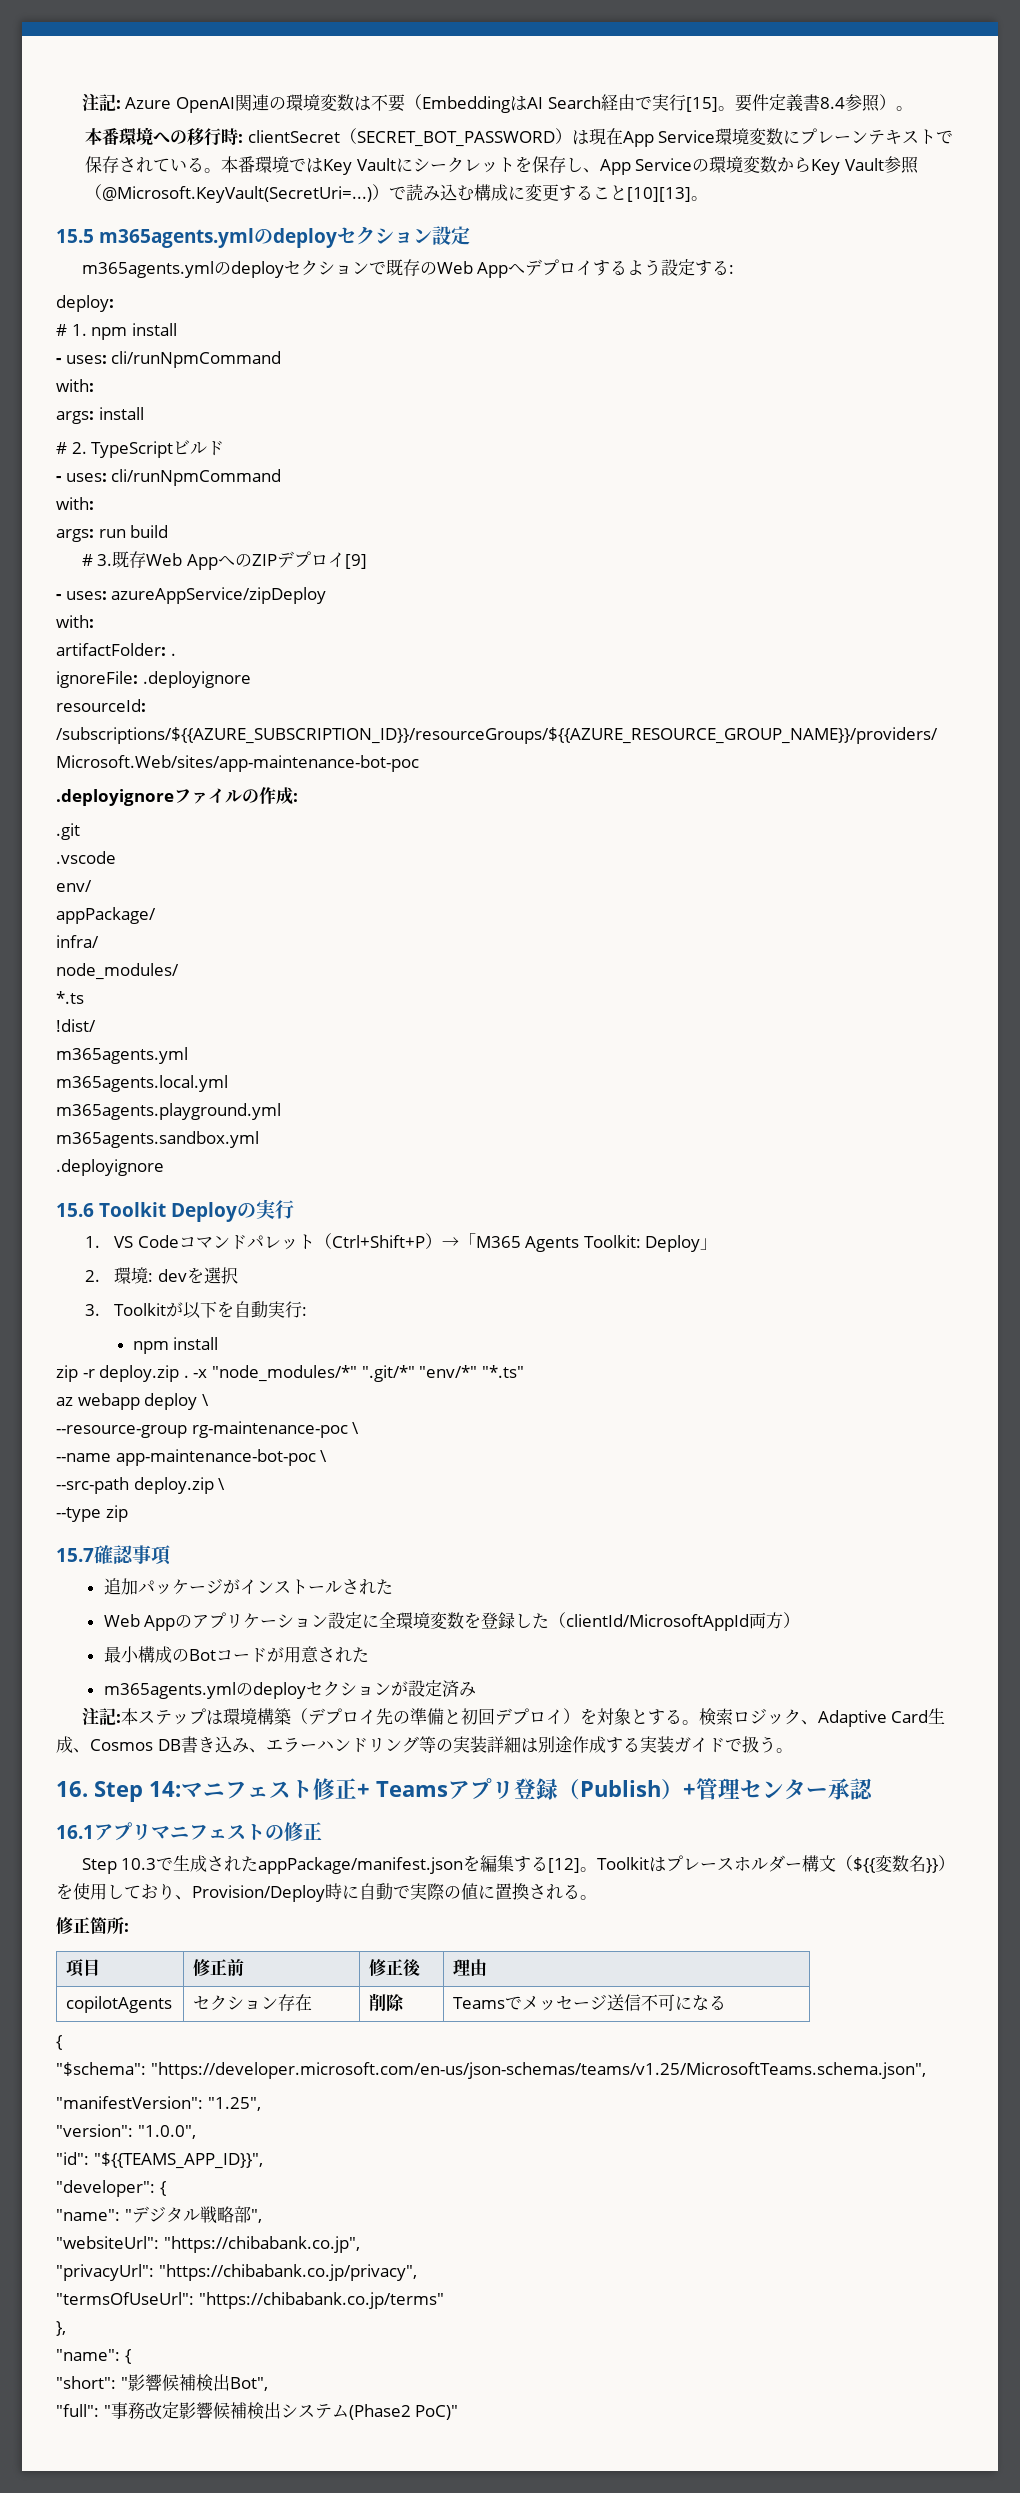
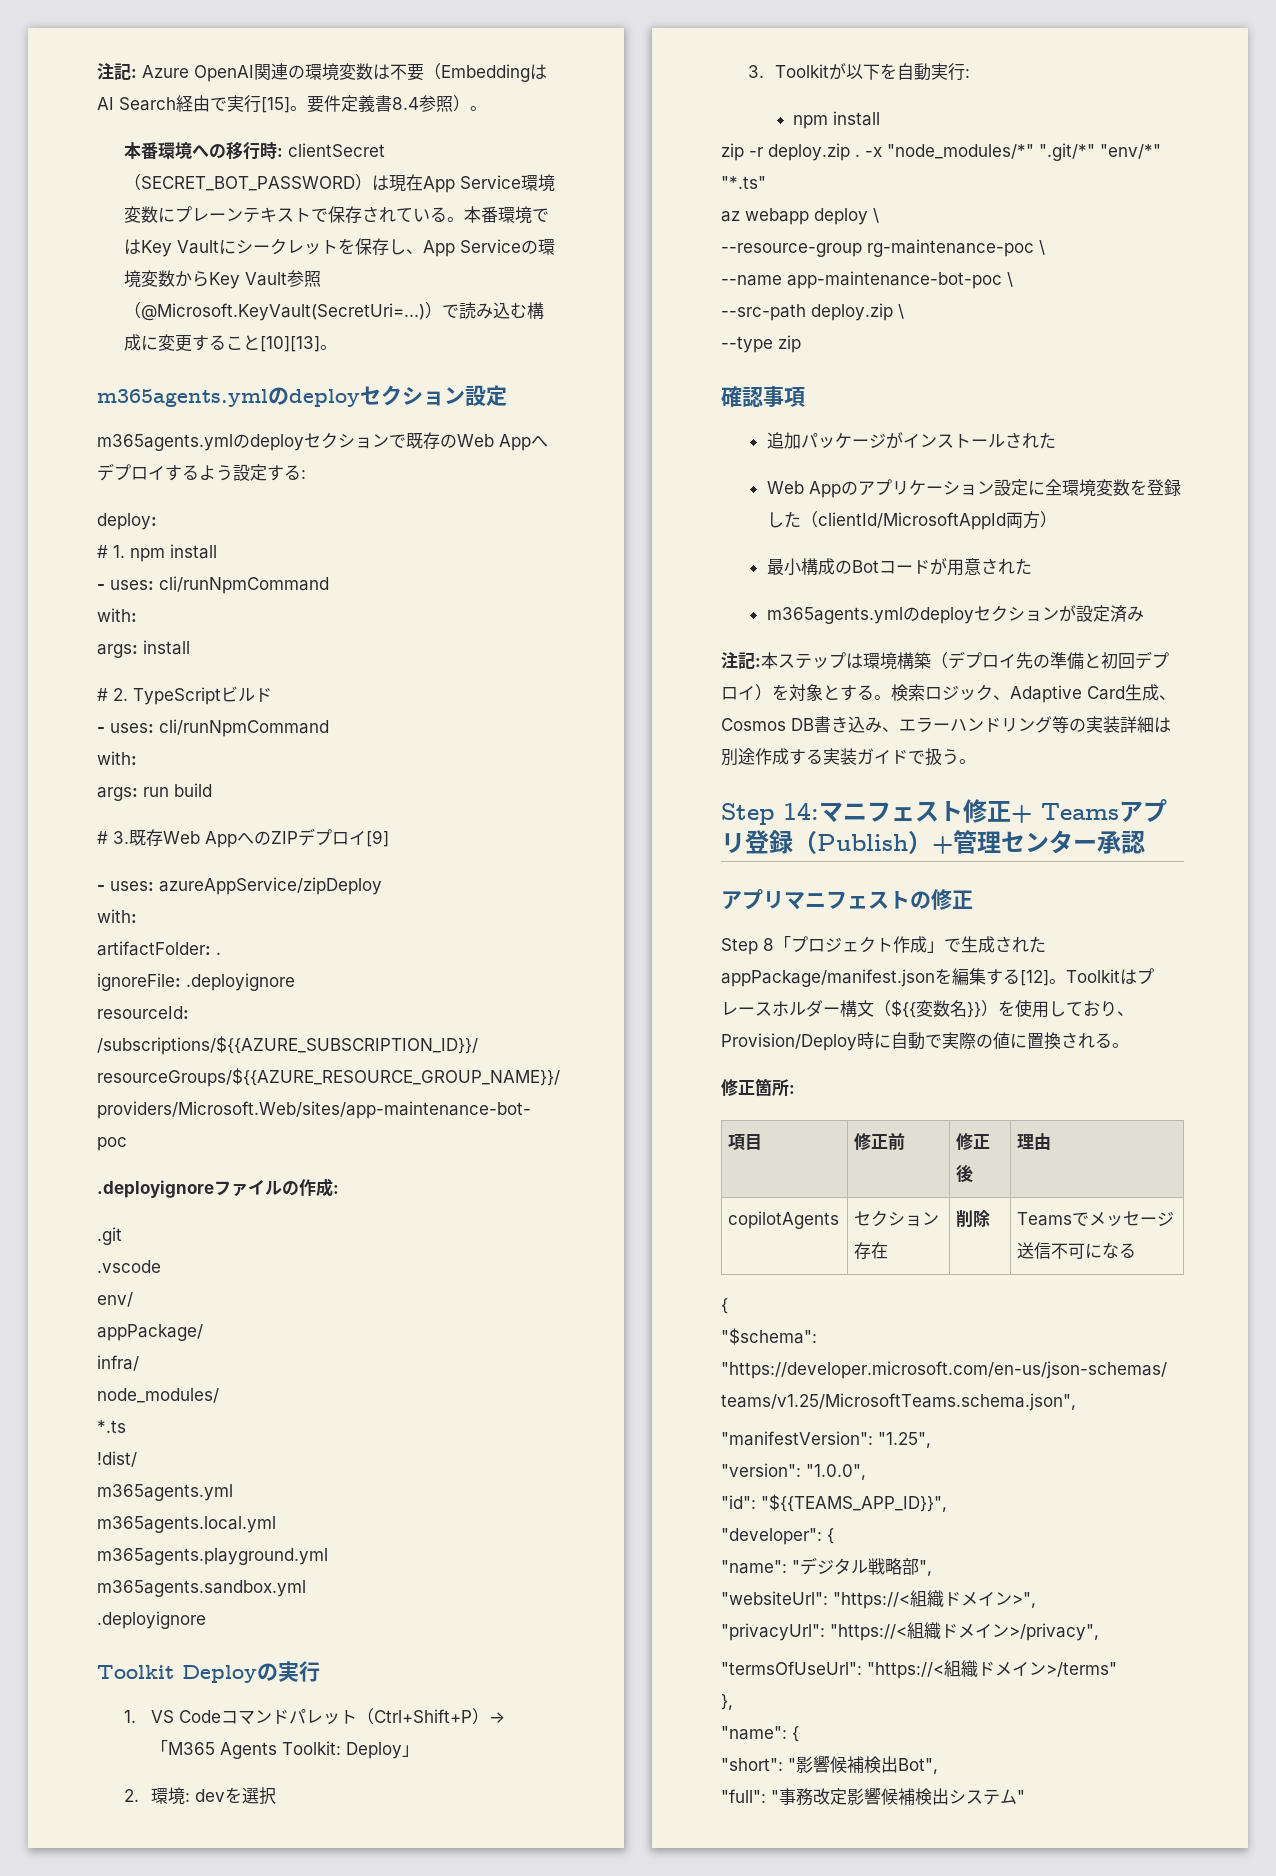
[56,229,94,243] 15.5 -> (337, 347) none
[56,1203,94,1217] 15.6 -> (206, 1620) none
[56,1548,94,1562] 15.7 -> (801, 344) none
[56,1781,88,1797] 16. -> (976, 761) none
[56,1825,94,1839] 16.1 -> (1145, 842) none
[121,1858,157,1870] 10.3 -> [763,936,944,953] 8「プロジェクト作成」
[163,2236,360,2253] [56,2264,417,2281] [56,2292,444,2309] "https://chibabank.co.jp", // "privacyUrl": "https://chibabank.co.jp/privacy", // "termsOfUseUrl": "https://chibabank.co.jp/terms" -> [833,1590,1036,1609] [721,1622,1099,1641] [721,1660,1117,1679] "https://<組織ドメイン>", // "privacyUrl": "https://<組織ドメイン>/privacy", // "termsOfUseUrl": "https://<組織ドメイン>/terms"
[348,2404,459,2420] (Phase2 PoC)" -> [1017,1790,1025,1803] "

